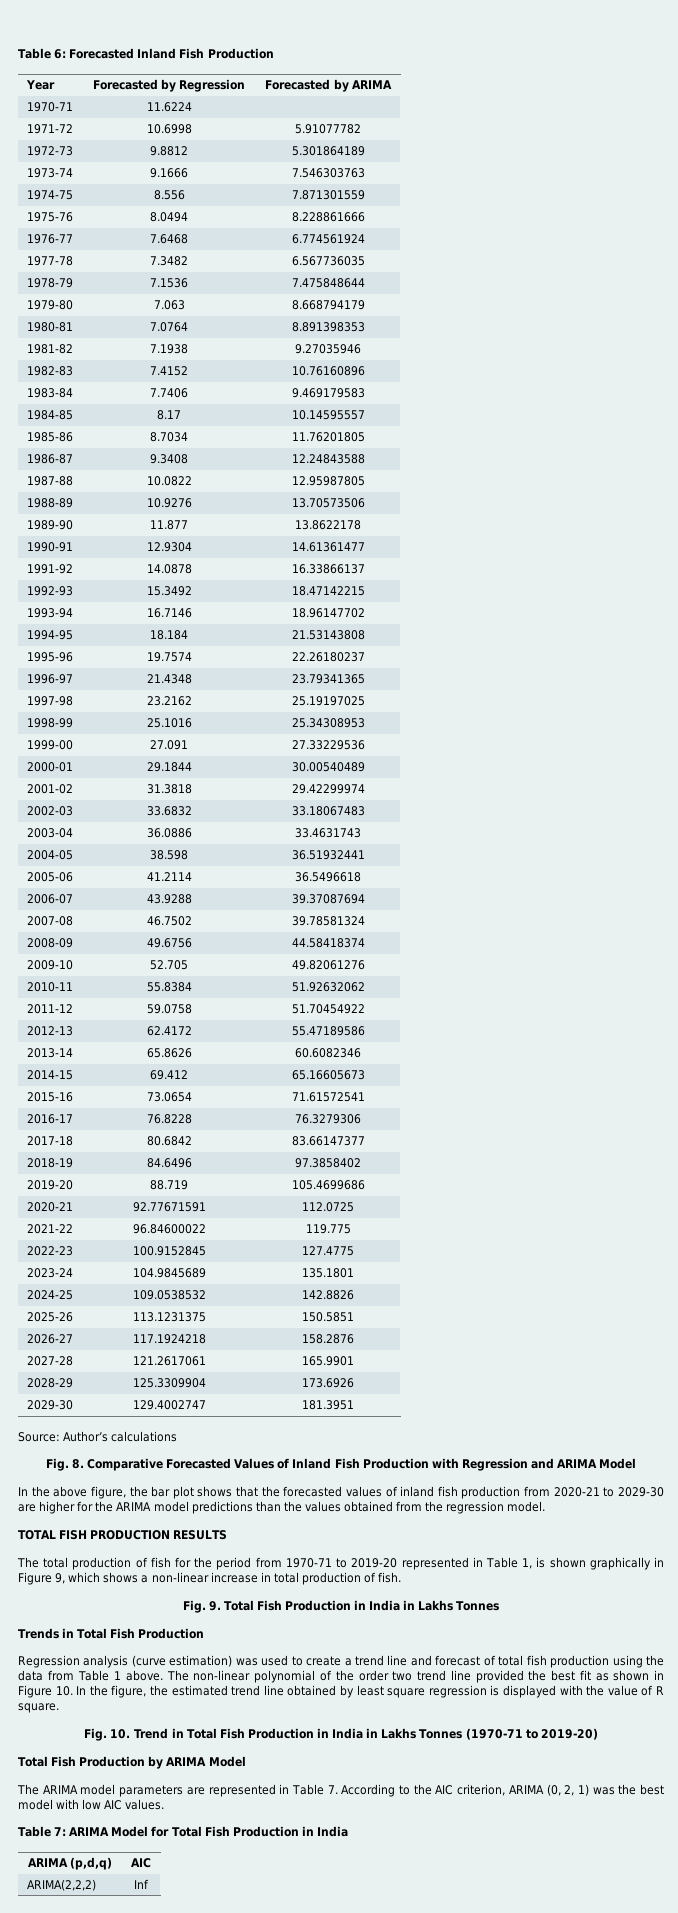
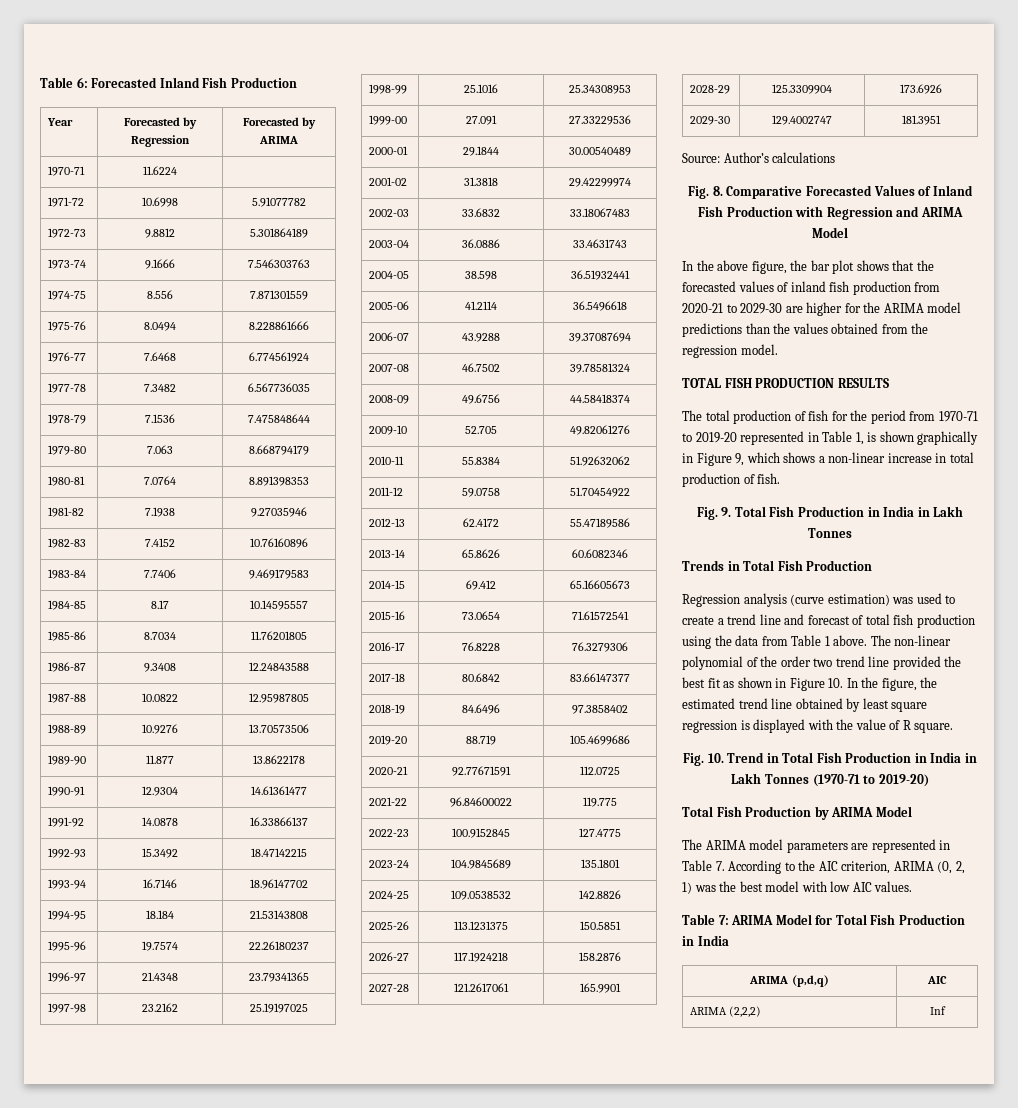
[418,1600,454,1611] Lakhs -> [933,506,964,517] Lakh
[381,1728,417,1739] Lakhs -> [731,773,762,784] Lakh
[26,1879,96,1891] ARIMA(2,2,2) -> [690,1006,762,1017] ARIMA (2,2,2)

